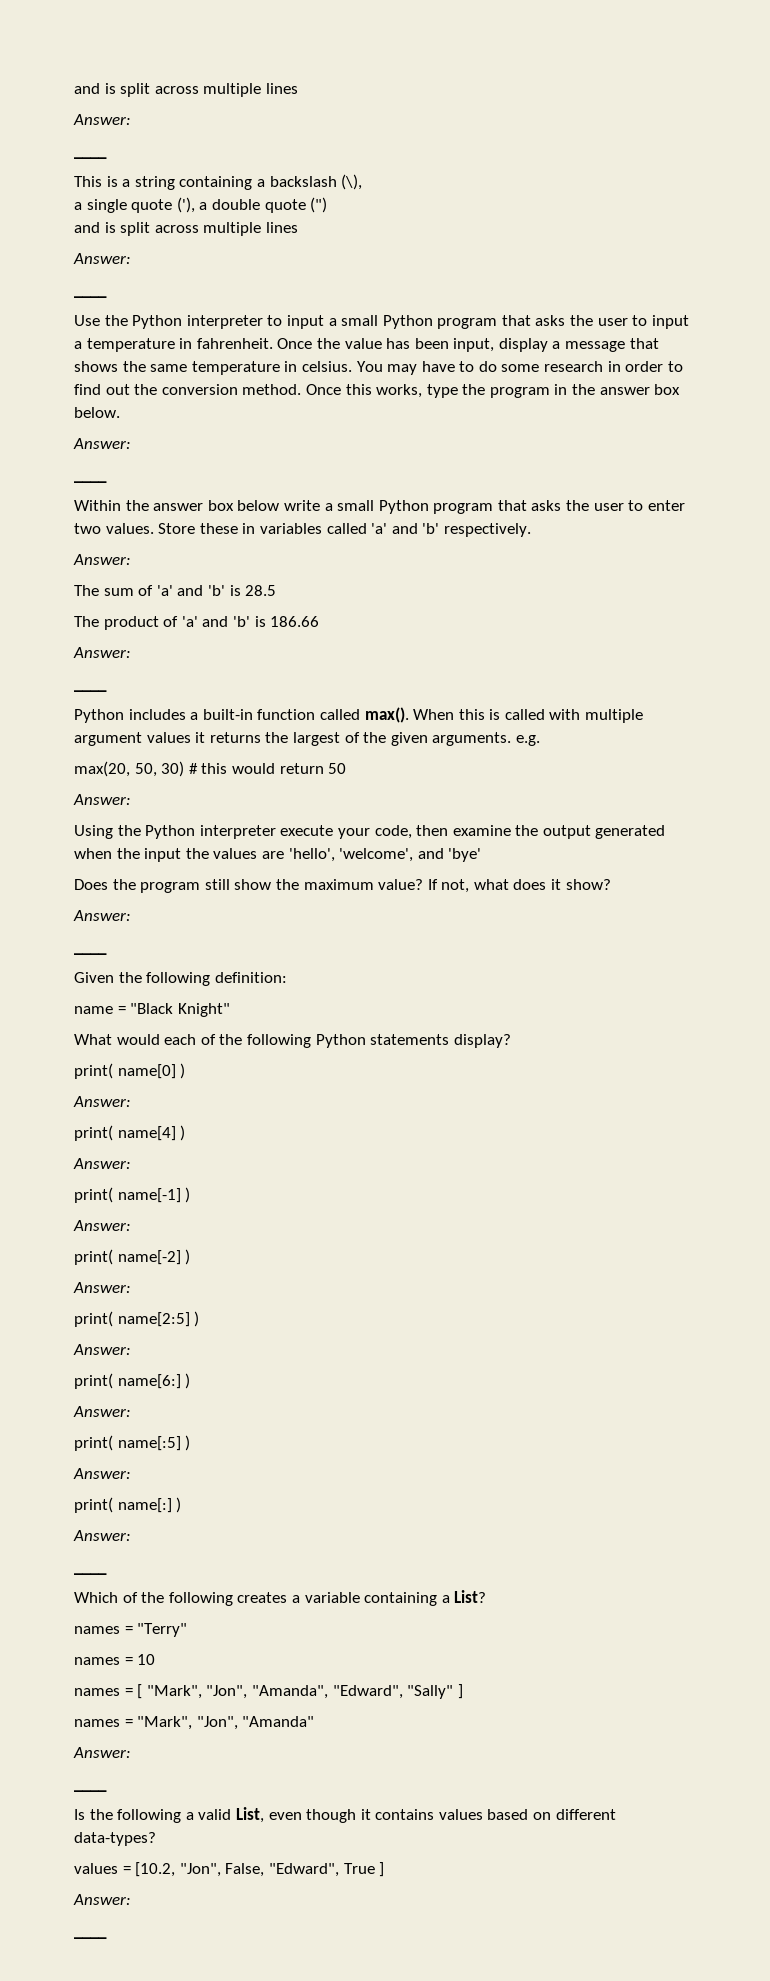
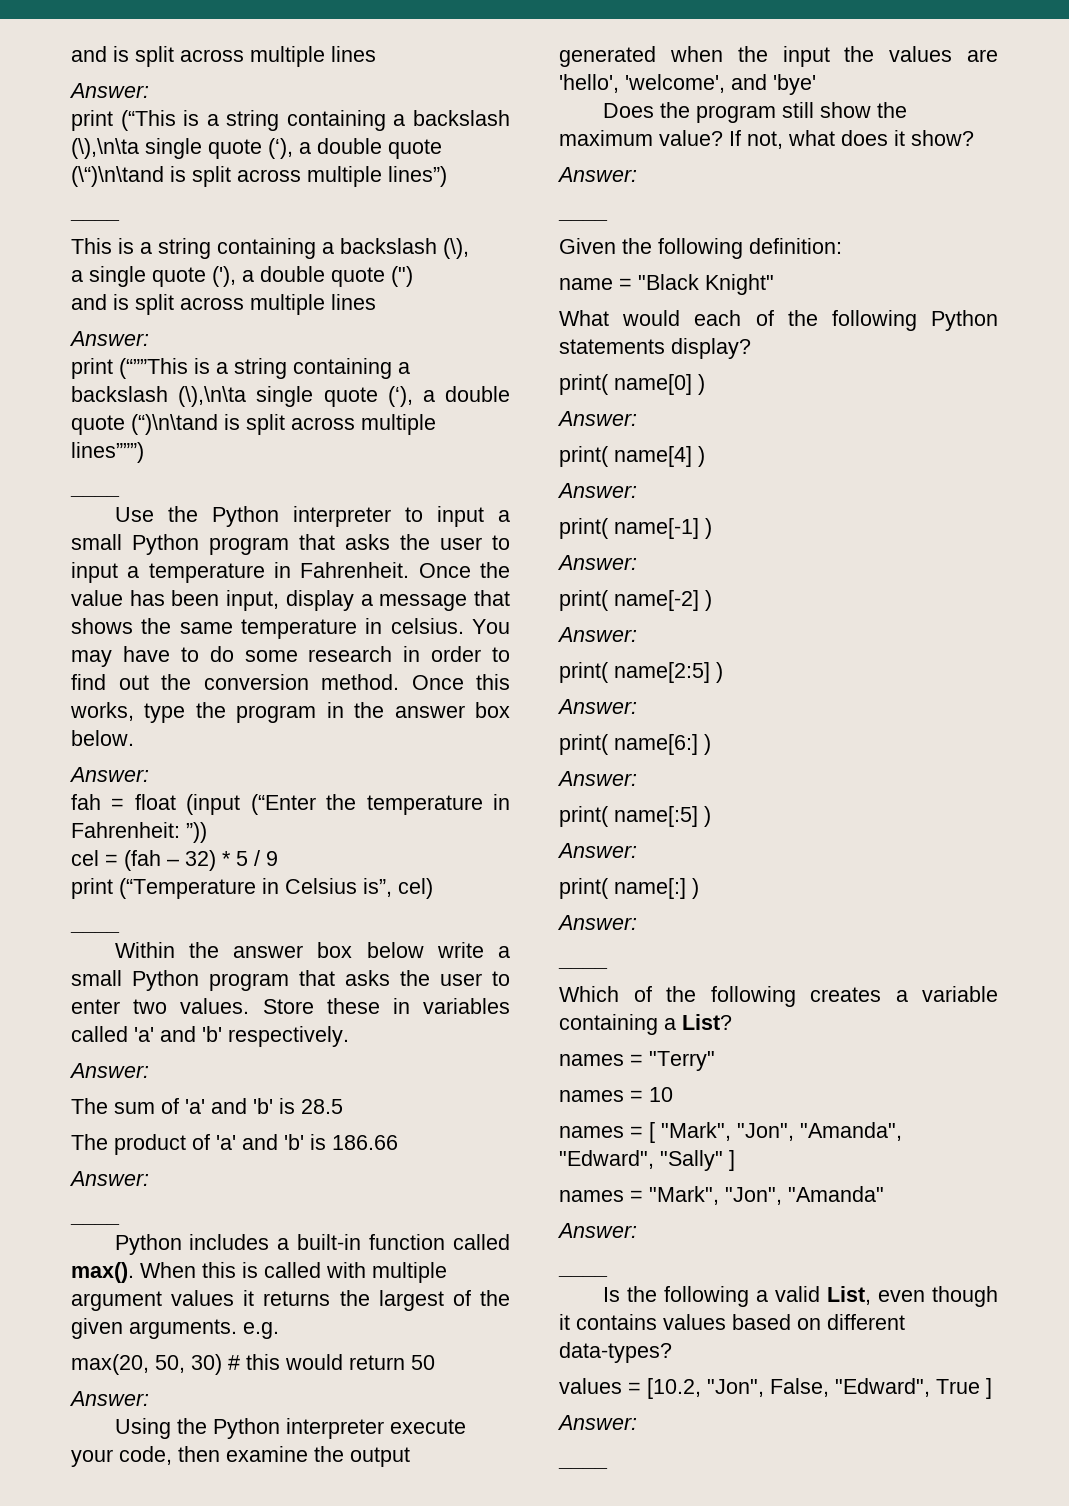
[74,83,298,97] [73,114,131,125] and is split across multiple lines // Answer: -> [71,46,376,67] [69,83,149,98] [71,110,510,131] [71,138,442,159] [71,166,447,187] and is split across multiple lines // Answer: // print (“This is a string containing a backslash (\),\n\ta single quote (‘), a double quote (\“)\n\tand is split across multiple lines”)
(131, 258) none -> [71,358,410,379] [71,386,511,407] [71,414,436,435] [71,442,144,463] // print (“””This is a string containing a backslash (\),\n\ta single quote (‘), a double quote (“)\n\tand is split across multiple lines”””)
[196,338,273,349] fahrenheit. -> [300,562,410,578] Fahrenheit.
(131, 443) none -> [71,794,510,815] [71,822,207,843] [71,850,278,871] [71,878,433,899] // fah = float (input (“Enter the temperature in Fahrenheit: ”)) // cel = (fah – 32) * 5 / 9 // print (“Temperature in Celsius is”, cel)

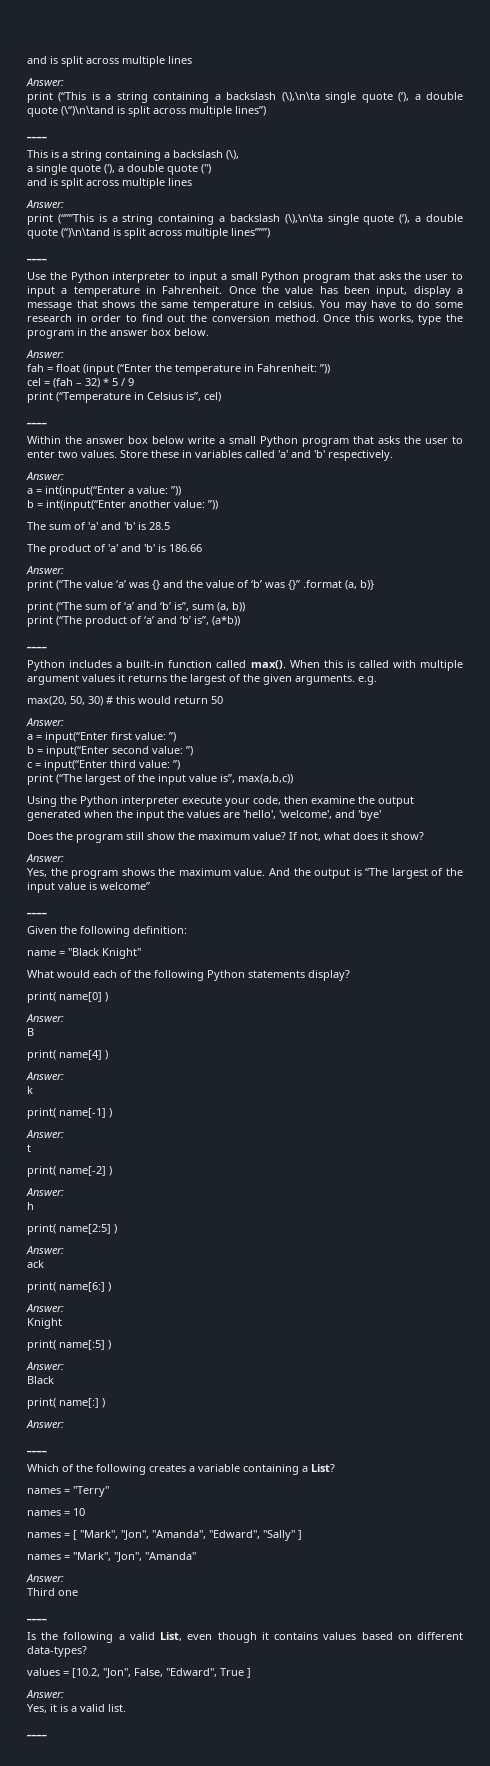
(149, 1070) none -> [27,486,181,497] [27,500,218,511] // a = int(input(“Enter a value: ”)) // b = int(input(“Enter another value: ”))
(149, 1178) none -> [27,580,374,591] [27,602,245,613] [27,616,240,627] // print (“The value ‘a’ was {} and the value of ‘b’ was {}” .format (a, b)} // print (“The sum of ‘a’ and ‘b’ is”, sum (a, b)) // print (“The product of ‘a’ and ‘b’ is”, (a*b))
(149, 1398) none -> [27,732,176,743] [27,746,193,757] [27,760,180,771] [27,774,293,785] // a = input(“Enter first value: ”) // b = input(“Enter second value: ”) // c = input(“Enter third value: ”) // print (“The largest of the input value is”, max(a,b,c))
(637, 174) none -> [27,868,463,879] [27,882,150,893] // Yes, the program shows the maximum value. And the output is “The largest of the input value is welcome”
(637, 418) none -> [27,1028,34,1036] // B
(637, 490) none -> [27,1086,33,1094] // k
(637, 562) none -> [27,1144,31,1152] // t
(637, 634) none -> [27,1202,34,1210] // h
(637, 706) none -> [27,1260,44,1268] // ack
(637, 778) none -> [27,1318,62,1329] // Knight
(637, 850) none -> [27,1376,54,1384] // Black
(637, 1230) none -> [27,1588,78,1596] // Third one
(637, 1422) none -> [27,1704,126,1713] // Yes, it is a valid list.

